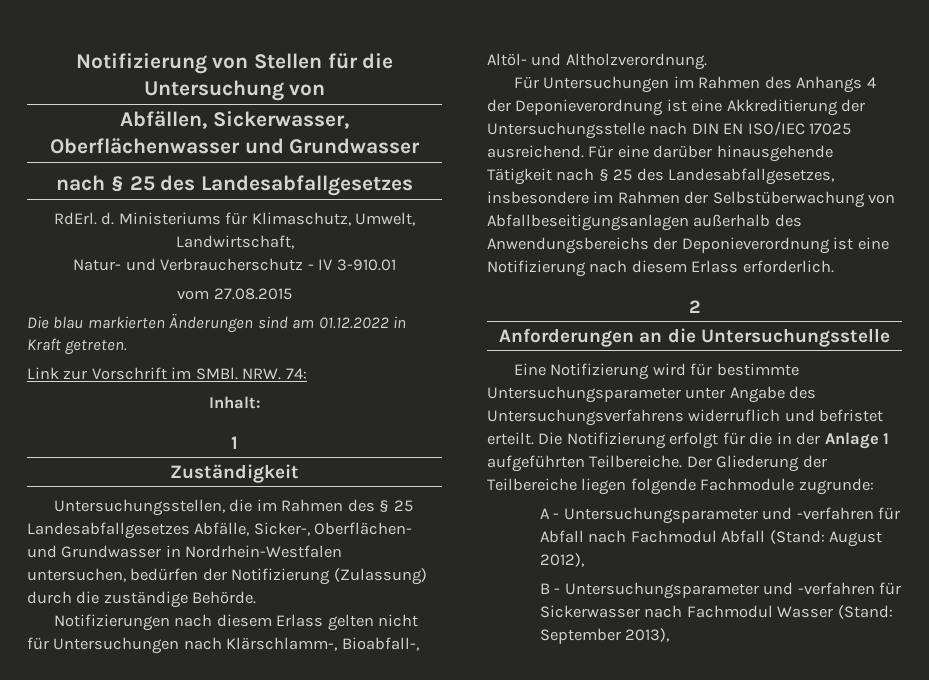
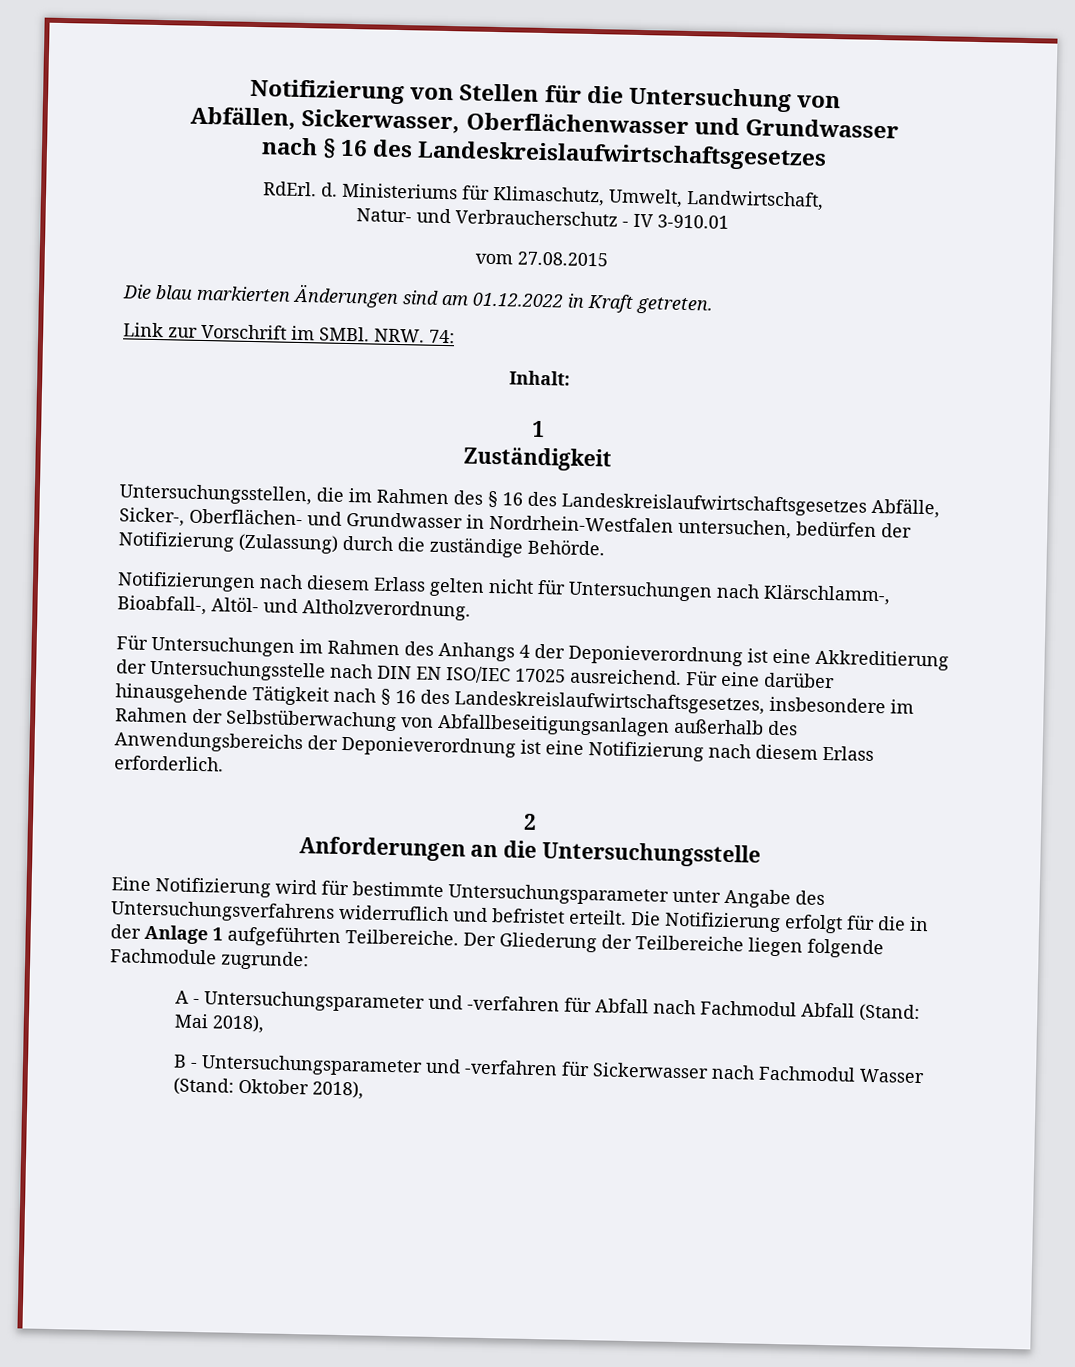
[129,175,413,196] 25 des Landesabfallgesetzes -> [340,139,828,171] 16 des Landeskreislaufwirtschaftsgesetzes
[393,500,413,512] [27,522,190,539] 25 Landesabfallgesetzes -> [502,491,867,517] 16 des Landeskreislaufwirtschaftsgesetzes
[613,168,835,185] 25 des Landesabfallgesetzes, -> [395,689,765,715] 16 des Landeskreislaufwirtschaftsgesetzes,
[829,531,883,547] [539,553,584,567] August 2012), -> [174,1013,266,1034] Mai 2018),
[539,628,670,644] September 2013), -> [238,1078,365,1100] Oktober 2018),

